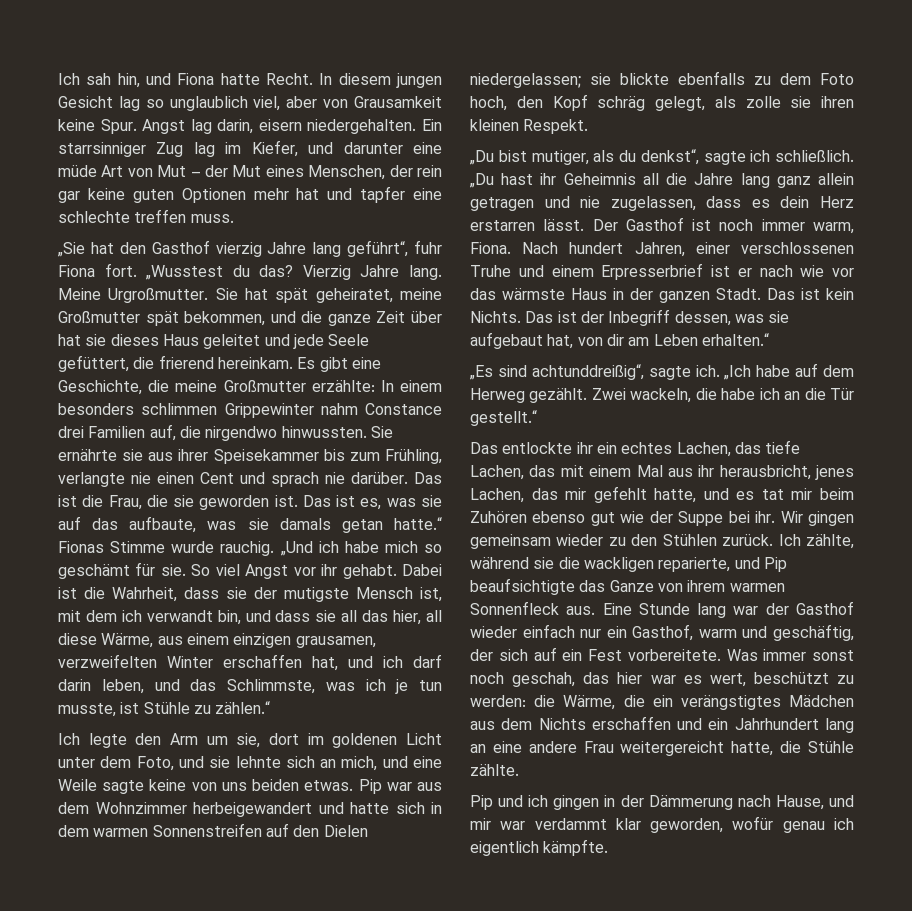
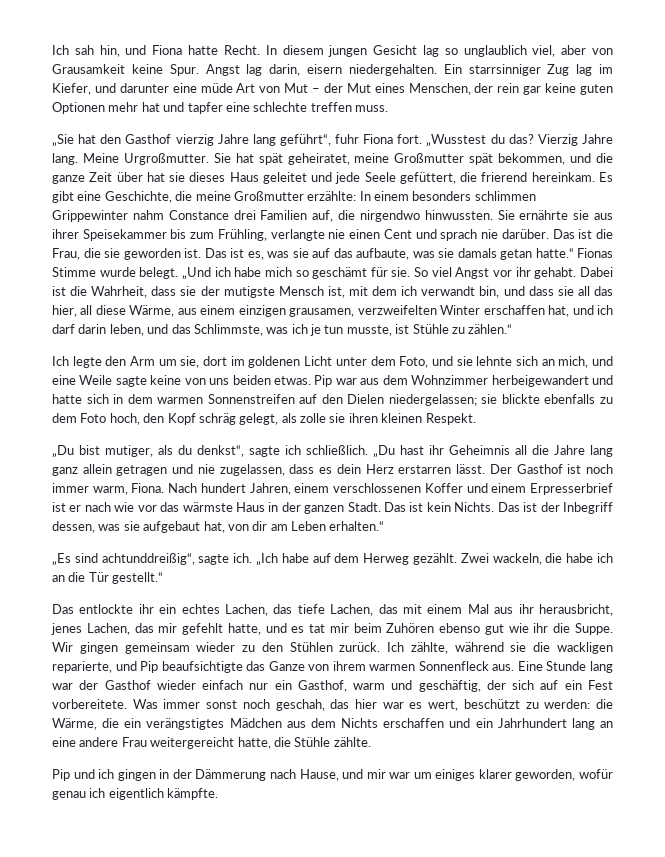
[220,541,275,556] rauchig. -> [139,267,179,279] belegt.
[695,242,854,254] [470,265,511,277] einer verschlossenen Truhe -> [294,483,463,493] einem verschlossenen Koffer
[649,511,776,526] der Suppe bei ihr. -> [533,623,613,635] ihr die Suppe.
[534,818,641,830] verdammt klar -> [413,769,512,781] um einiges klarer

